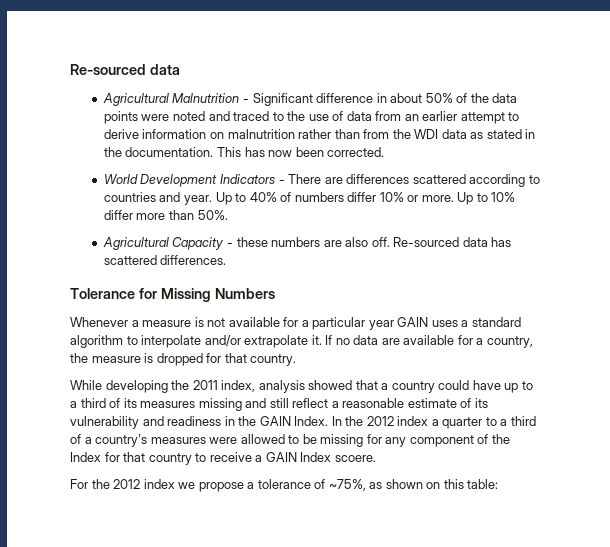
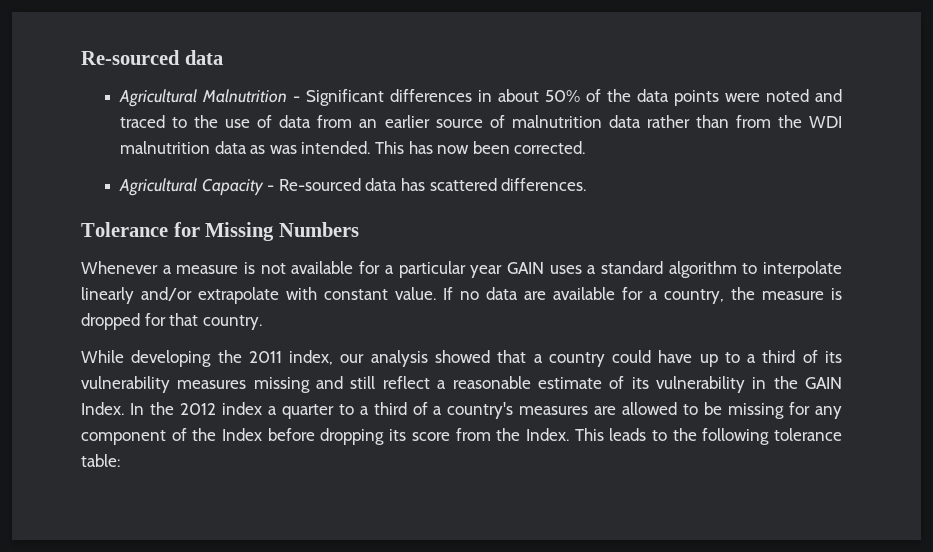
[316,93,374,103] difference -> [390,89,473,102] differences
[460,112,520,124] [103,129,295,139] attempt to derive information on malnutrition -> [435,115,641,128] source of malnutrition data
(439, 134) none -> [120,141,211,154] malnutrition
[486,129,536,139] [103,147,214,157] stated in the documentation. -> [269,141,371,154] was intended.
[103,174,540,187] [103,192,516,205] [103,210,228,220] [102,237,390,250] World Development Indicators - There are differences scattered according to countries and year. Up to 40% of numbers differ 10% or more. Up to 10% differ more than 50%. // Agricultural Capacity - these numbers are also off. -> [119,178,275,196] Agricultural Capacity -
(202, 341) none -> [81,287,134,304] linearly
[311,335,322,345] it. -> [286,287,436,300] with constant value.
(256, 386) none -> [340,354,365,363] our
(137, 403) none -> [81,376,170,393] vulnerability
[142,416,222,426] and readiness -> (745, 384) none
[209,437,238,444] were -> [594,406,617,415] are
[104,452,376,465] [70,479,464,492] for that country to receive a GAIN Index scoere. // For the 2012 index we propose a tolerance of ~75%, as shown on this -> [267,428,842,445] before dropping its score from the Index. This leads to the following tolerance

